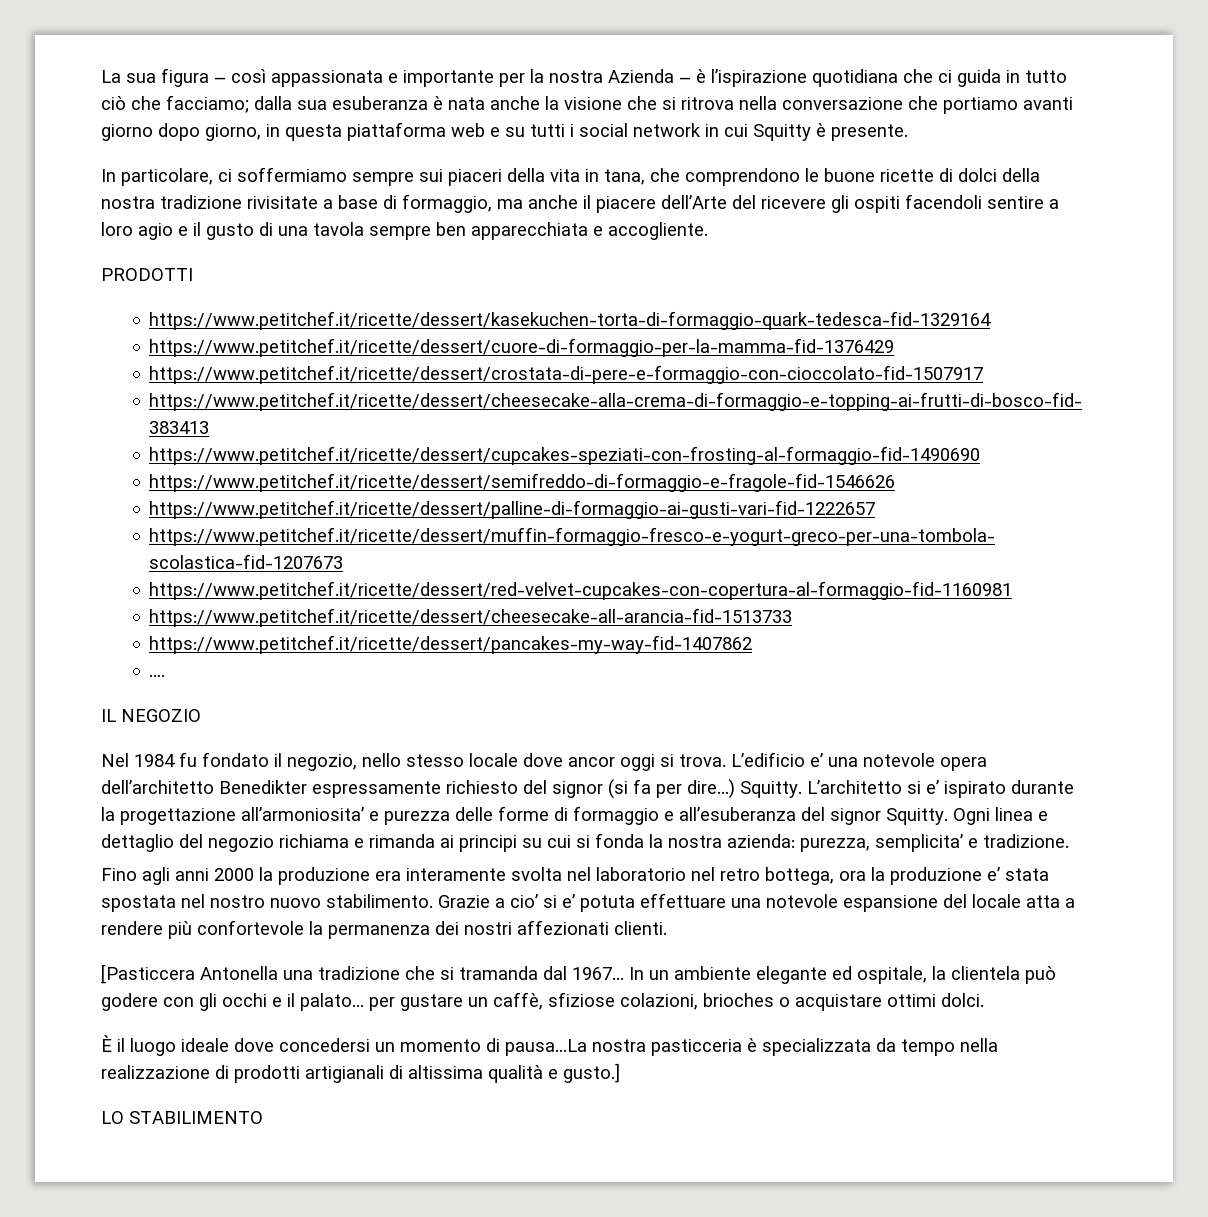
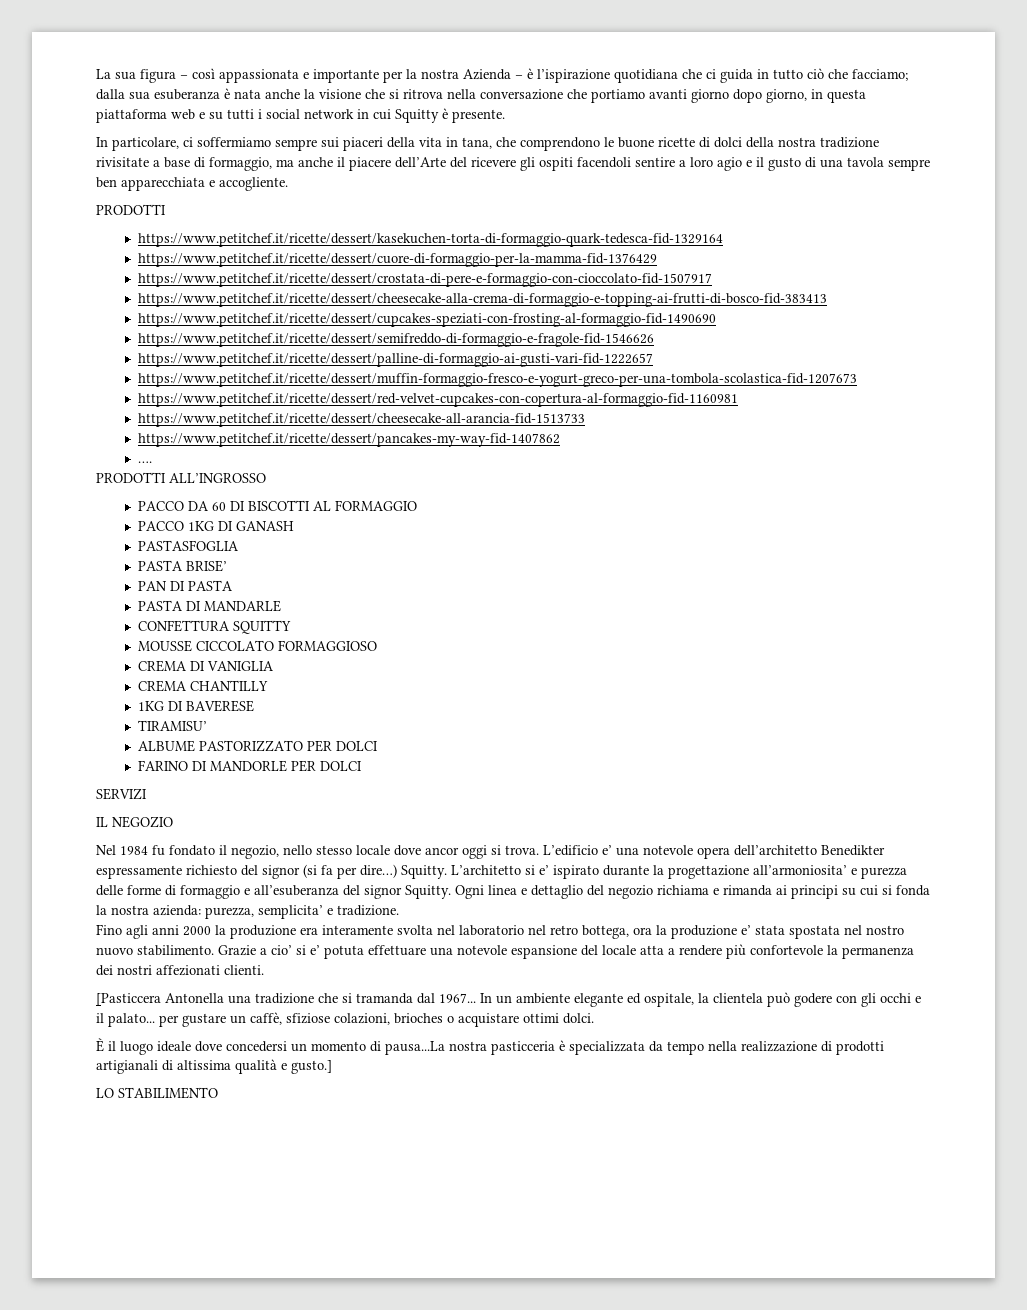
(166, 675) none -> [96,472,266,483] [138,500,418,511] [138,521,295,531] [138,540,240,551] [138,560,228,572] [138,580,234,591] [138,600,282,612] [138,620,292,634] [138,640,378,652] [138,660,275,672] [138,680,269,692] [138,700,255,712] [138,720,208,731] [138,740,379,752] [138,760,363,772] [96,788,147,800] // PRODOTTI ALL’INGROSSO // PACCO DA 60 DI BISCOTTI AL FORMAGGIO // PACCO 1KG DI GANASH // PASTASFOGLIA // PASTA BRISE’ // PAN DI PASTA // PASTA DI MANDARLE // CONFETTURA SQUITTY // MOUSSE CICCOLATO FORMAGGIOSO // CREMA DI VANIGLIA // CREMA CHANTILLY // 1KG DI BAVERESE // TIRAMISU’ // ALBUME PASTORIZZATO PER DOLCI // FARINO DI MANDORLE PER DOLCI // SERVIZI

